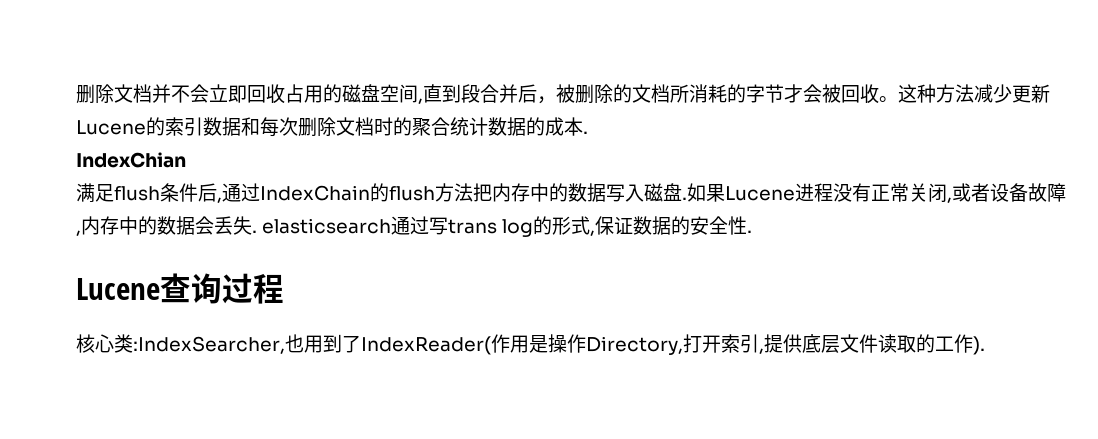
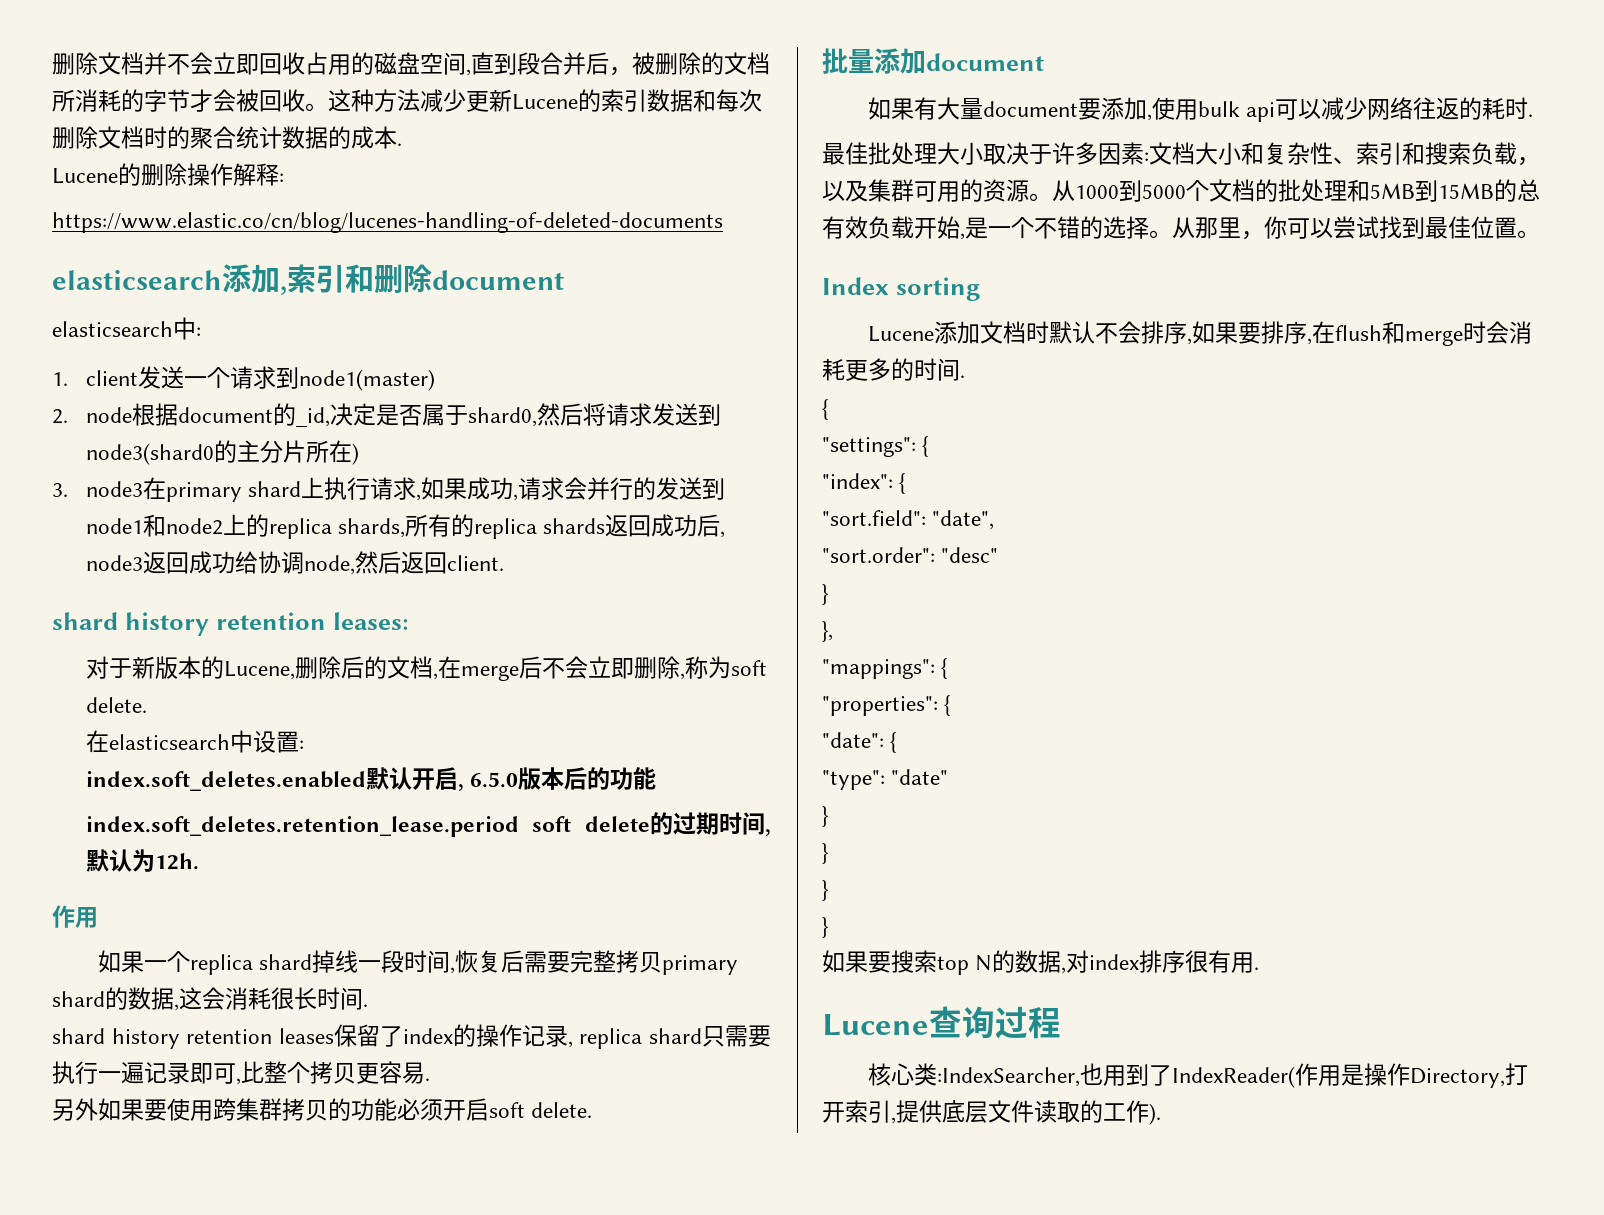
[76,152,186,168] [76,183,1066,203] [76,216,748,237] IndexChian // 满足flush条件后,通过IndexChain的flush方法把内存中的数据写入磁盘.如果Lucene进程没有正常关闭,或者设备故障,内存中的数据会丢失. elasticsearch通过写trans log的形式,保证数据的安全性 -> [52,163,284,186] [52,212,723,233] [52,264,564,295] [52,317,201,340] [52,366,435,391] [52,403,721,427] [85,440,359,465] [52,477,726,502] [85,514,726,539] [85,551,504,575] [52,612,410,636] [85,656,767,681] [85,697,147,713] [85,730,304,753] [85,767,657,791] [85,812,771,837] [85,849,199,872] [52,905,98,928] [97,950,739,975] [52,987,368,1011] [52,1024,771,1049] [52,1061,430,1085] [52,1098,593,1121] [822,48,1044,74] [867,97,1534,122] [822,142,1540,166] [822,179,1540,202] [822,216,1540,240] [822,277,982,301] [867,321,1532,346] [822,358,965,381] [822,399,829,420] [822,436,930,457] [822,473,907,494] [822,510,995,530] [822,547,999,563] [822,584,829,605] [822,621,833,642] [822,658,949,679] [822,695,952,716] [822,732,898,753] [822,769,949,790] [822,806,829,827] [822,843,829,864] [822,880,829,901] [822,917,829,938] [822,950,1255,975] Lucene的删除操作解释: // https://www.elastic.co/cn/blog/lucenes-handling-of-deleted-documents // elasticsearch添加,索引和删除document // elasticsearch中: // 1. client发送一个请求到node1(master) // 2. node根据document的_id,决定是否属于shard0,然后将请求发送到node3(shard0的主分片所在) // 3. node3在primary shard上执行请求,如果成功,请求会并行的发送到node1和node2上的replica shards,所有的replica shards返回成功后, node3返回成功给协调node,然后返回client. // shard history retention leases: // 对于新版本的Lucene,删除后的文档,在merge后不会立即删除,称为soft delete. // 在elasticsearch中设置: // index.soft_deletes.enabled默认开启, 6.5.0版本后的功能 // index.soft_deletes.retention_lease.period soft delete的过期时间,默认为12h. // 作用 // 如果一个replica shard掉线一段时间,恢复后需要完整拷贝primary shard的数据,这会消耗很长时间. // shard history retention leases保留了index的操作记录, replica shard只需要执行一遍记录即可,比整个拷贝更容易. // 另外如果要使用跨集群拷贝的功能必须开启soft delete. // 批量添加document // 如果有大量document要添加,使用bulk api可以减少网络往返的耗时. // 最佳批处理大小取决于许多因素:文档大小和复杂性、索引和搜索负载，以及集群可用的资源。从1000到5000个文档的批处理和5MB到15MB的总有效负载开始,是一个不错的选择。从那里，你可以尝试找到最佳位置。 // Index sorting // Lucene添加文档时默认不会排序,如果要排序,在flush和merge时会消耗更多的时间. // { // "settings": { // "index": { // "sort.field": "date", // "sort.order": "desc" // } // }, // "mappings": { // "properties": { // "date": { // "type": "date" // } // } // } // } // 如果要搜索top N的数据,对index排序很有用

